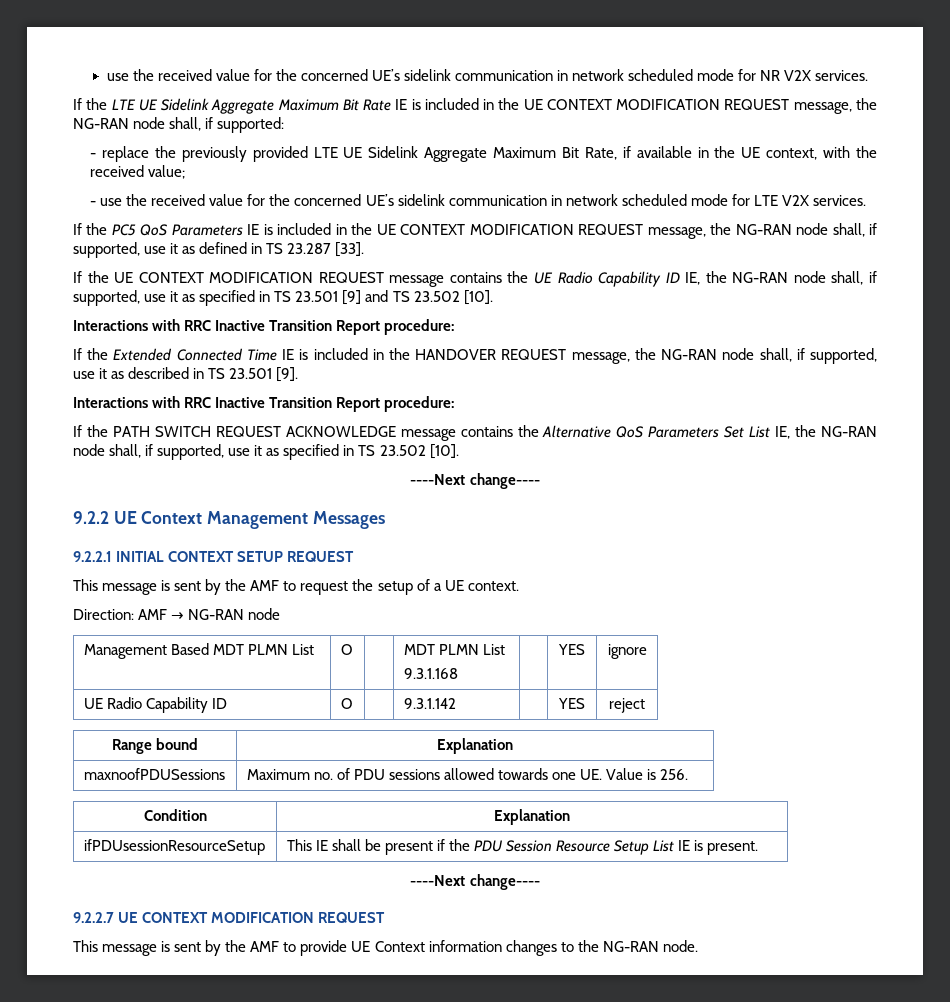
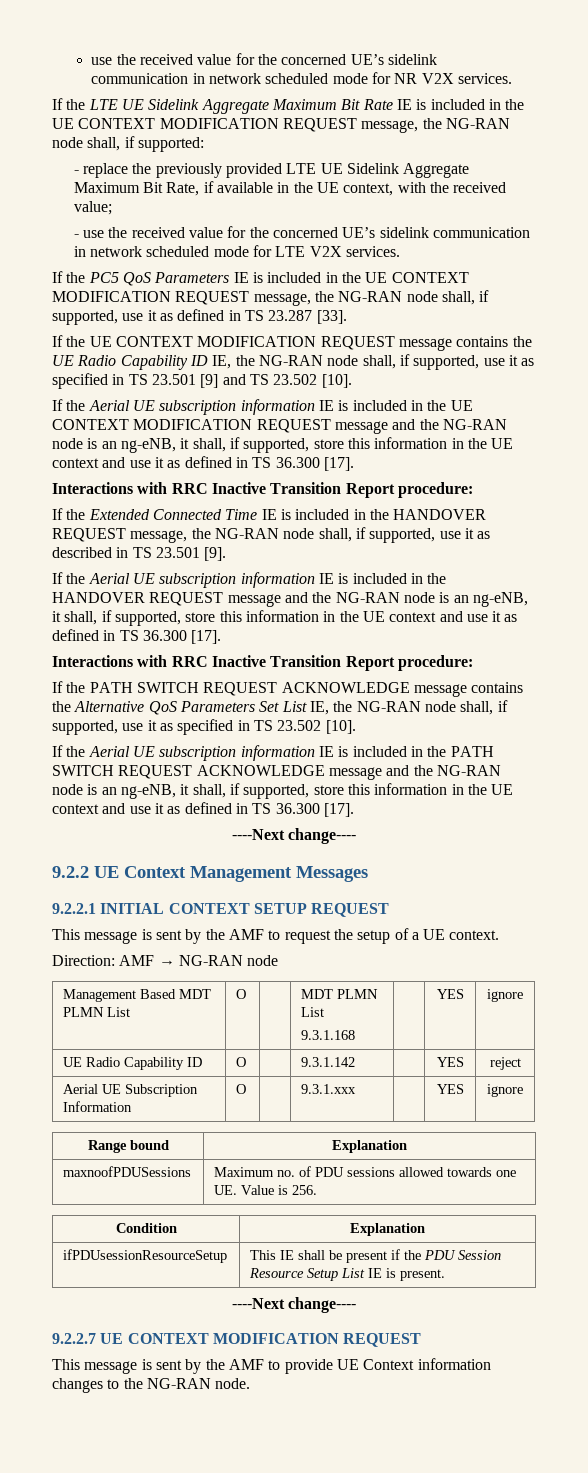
(493, 297) none -> [52,399,473,415] [52,419,507,434] [52,437,514,453] [52,456,354,471] // If the Aerial UE subscription information IE is included in the UE CONTEXT MODIFICATION REQUEST message and the NG-RAN node is an ng-eNB, it shall, if supported, store this information in the UE context and use it as defined in TS 36.300 [17].
(299, 374) none -> [52,572,447,588] [52,592,528,607] [52,610,518,626] [52,629,222,644] // If the Aerial UE subscription information IE is included in the HANDOVER REQUEST message and the NG-RAN node is an ng-eNB, it shall, if supported, store this information in the UE context and use it as defined in TS 36.300 [17].
(459, 451) none -> [52,745,494,761] [52,765,501,780] [52,783,514,799] [52,802,354,817] // If the Aerial UE subscription information IE is included in the PATH SWITCH REQUEST ACKNOWLEDGE message and the NG-RAN node is an ng-eNB, it shall, if supported, store this information in the UE context and use it as defined in TS 36.300 [17].
(645, 705) none -> [63,1084,199,1097] [63,1101,133,1112] [236,1084,247,1094] [301,1084,357,1094] [436,1084,464,1094] [487,1084,523,1097] // Aerial UE Subscription Information | O | | 9.3.1.xxx | | YES | ignore

